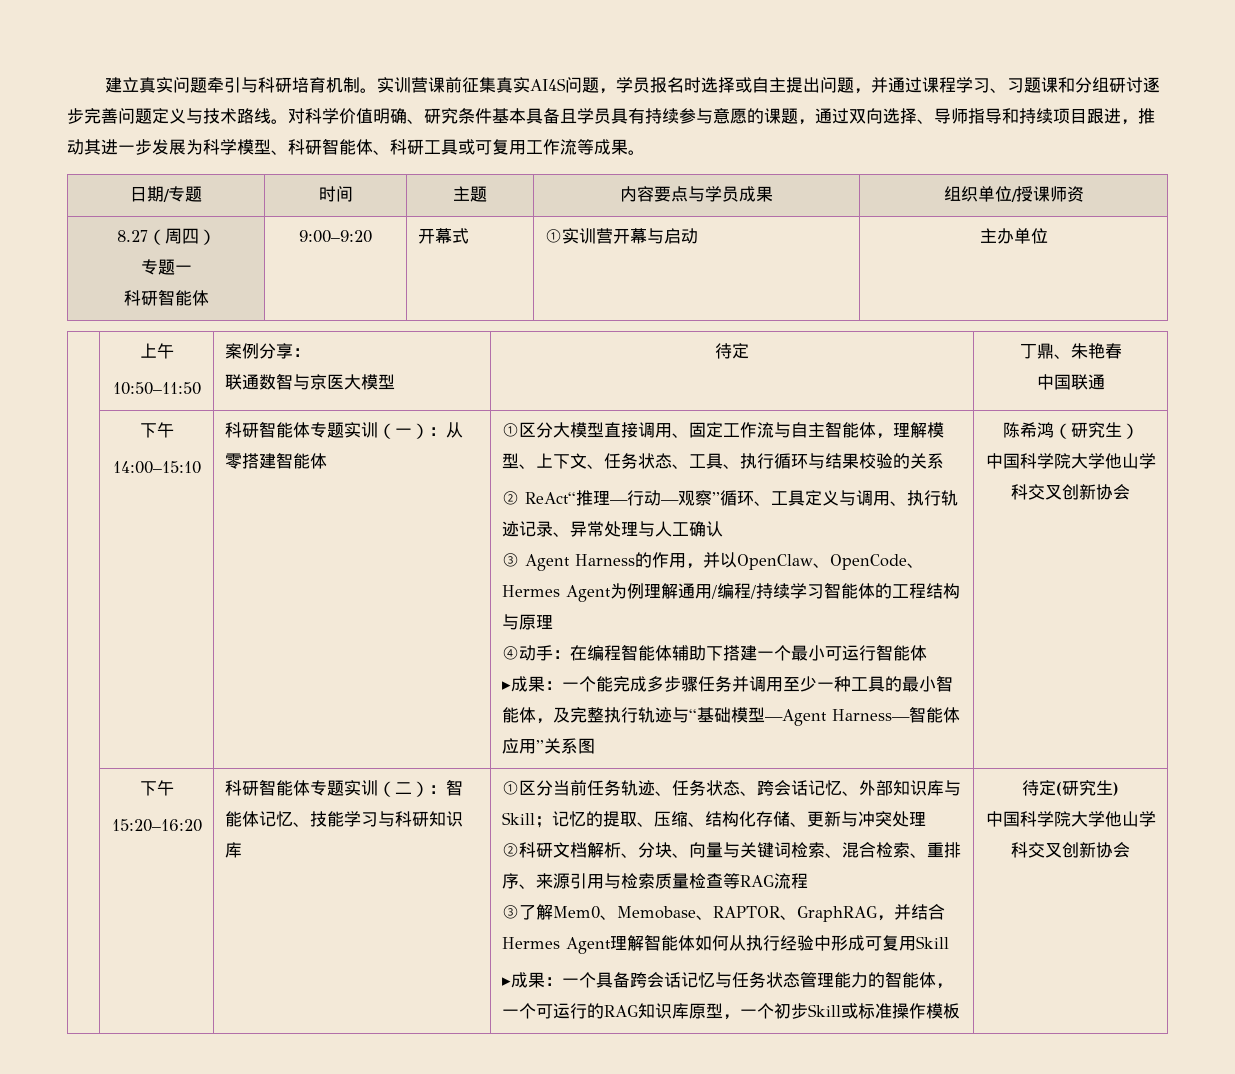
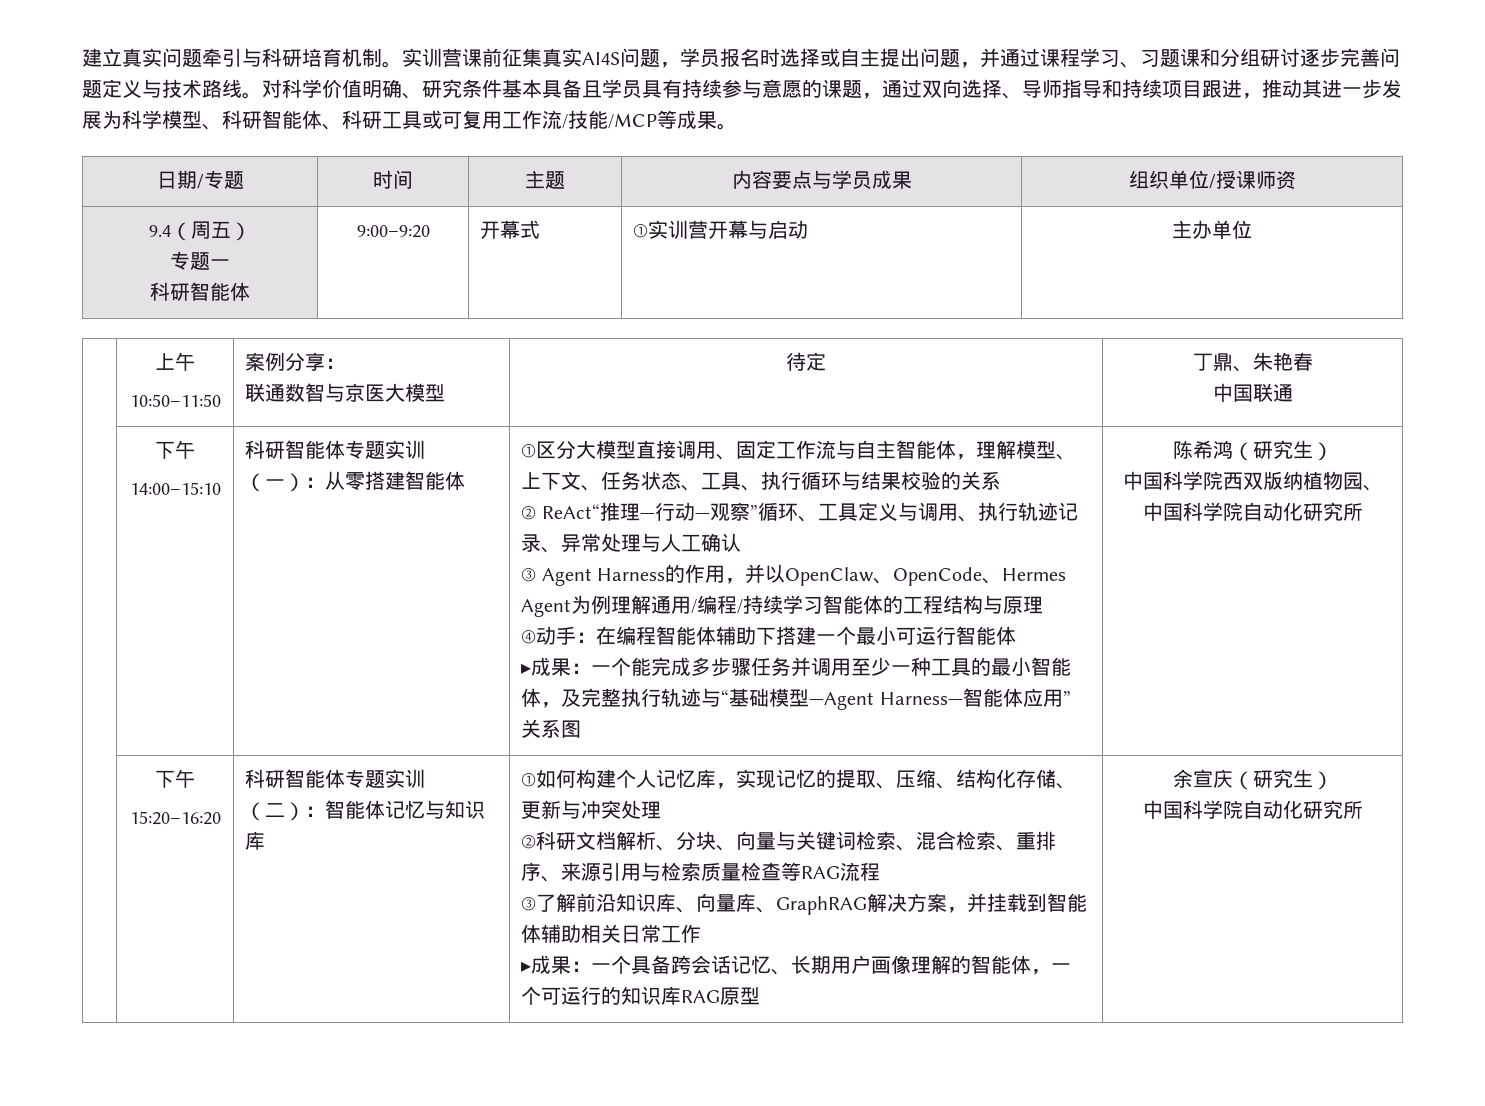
(577, 147) none -> [562,110,657,129] /技能/MCP
[116,228,199,245] 8.27（周四 -> [149,221,231,241] 9.4（周五
[1070,453,1156,469] [1011,484,1130,500] 大学他山学科交叉创新协会 -> [1222,471,1383,491] [1142,502,1363,521] 西双版纳植物园、中国科学院自动化研究所
[292,811,429,827] 、技能学习与科研 -> [425,800,446,819] 与
[518,780,961,796] [501,812,552,828] 区分当前任务轨迹、任务状态、跨会话记忆、外部知识库与Skill； -> [536,769,777,789] 如何构建个人记忆库，实现
[552,904,945,922] [501,934,949,954] Mem0、Memobase、RAPTOR、GraphRAG，并结合Hermes Agent理解智能体如何从执行经验中形成可复用Skill -> [576,893,1088,915] [521,924,702,943] 前沿知识库、向量库、GraphRAG解决方案，并挂载到智能体辅助相关日常工作
[714,972,868,988] 与任务状态管理能力 -> [771,955,952,975] 、长期用户画像理解
[603,1003,689,1019] RAG知识库 -> [621,986,721,1005] 知识库RAG
[722,1003,960,1020] [1022,780,1119,796] [985,811,1156,827] [1011,842,1130,858] ，一个初步Skill或标准操作模板 | 待定(研究生) // 中国科学院大学他山学科交叉创新协会 -> [1172,769,1333,790] [1142,800,1363,819] | 余宣庆（研究生） // 中国科学院自动化研究所

